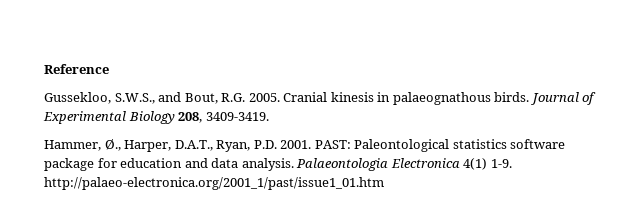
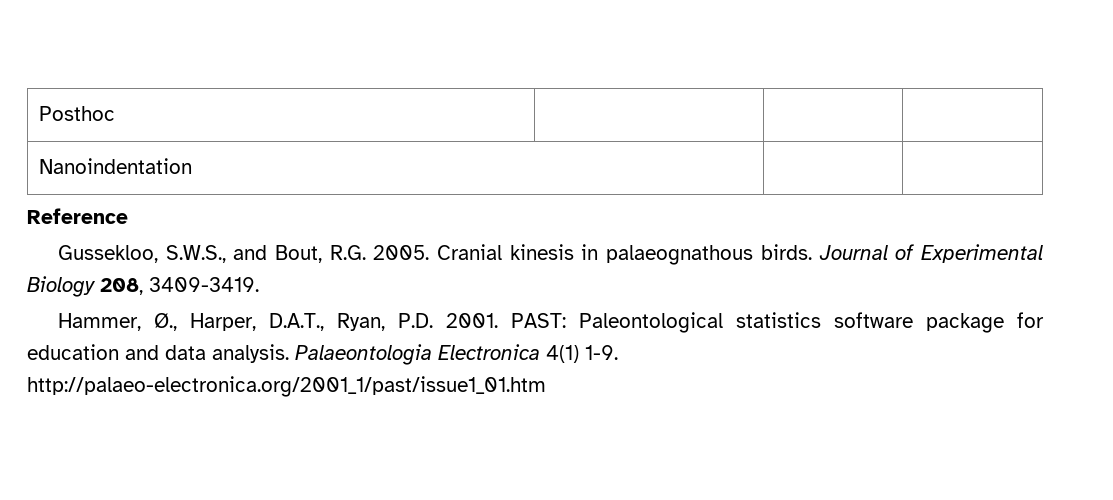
(44, 69) none -> [38,106,115,121] [38,158,192,174] Posthoc | | | // Nanoindentation | | //

